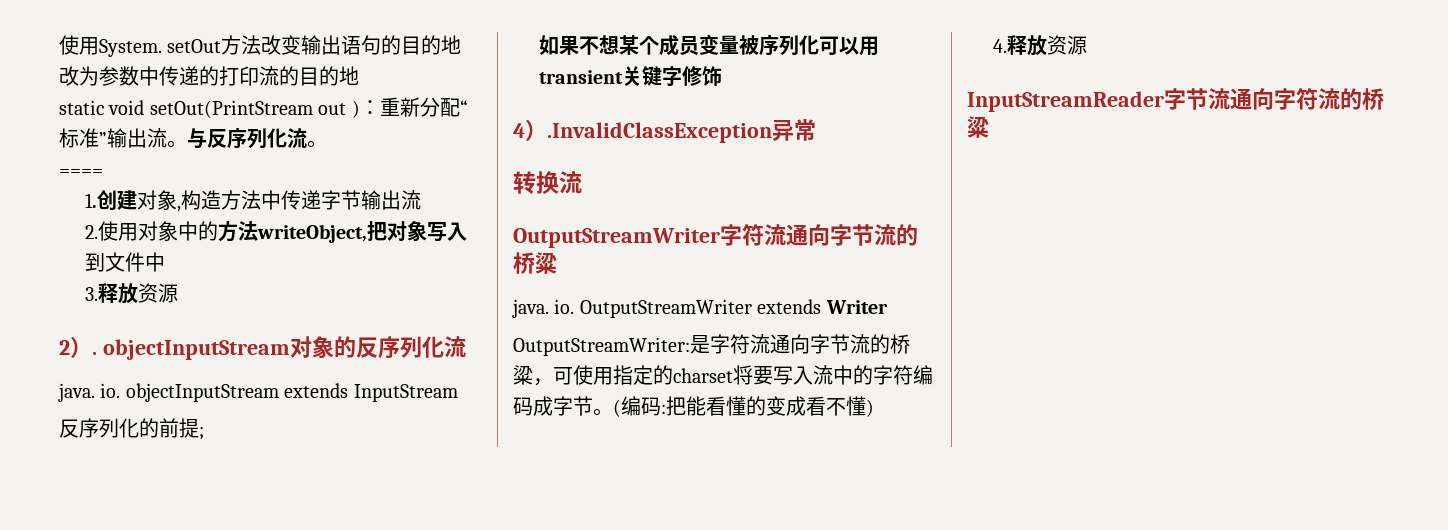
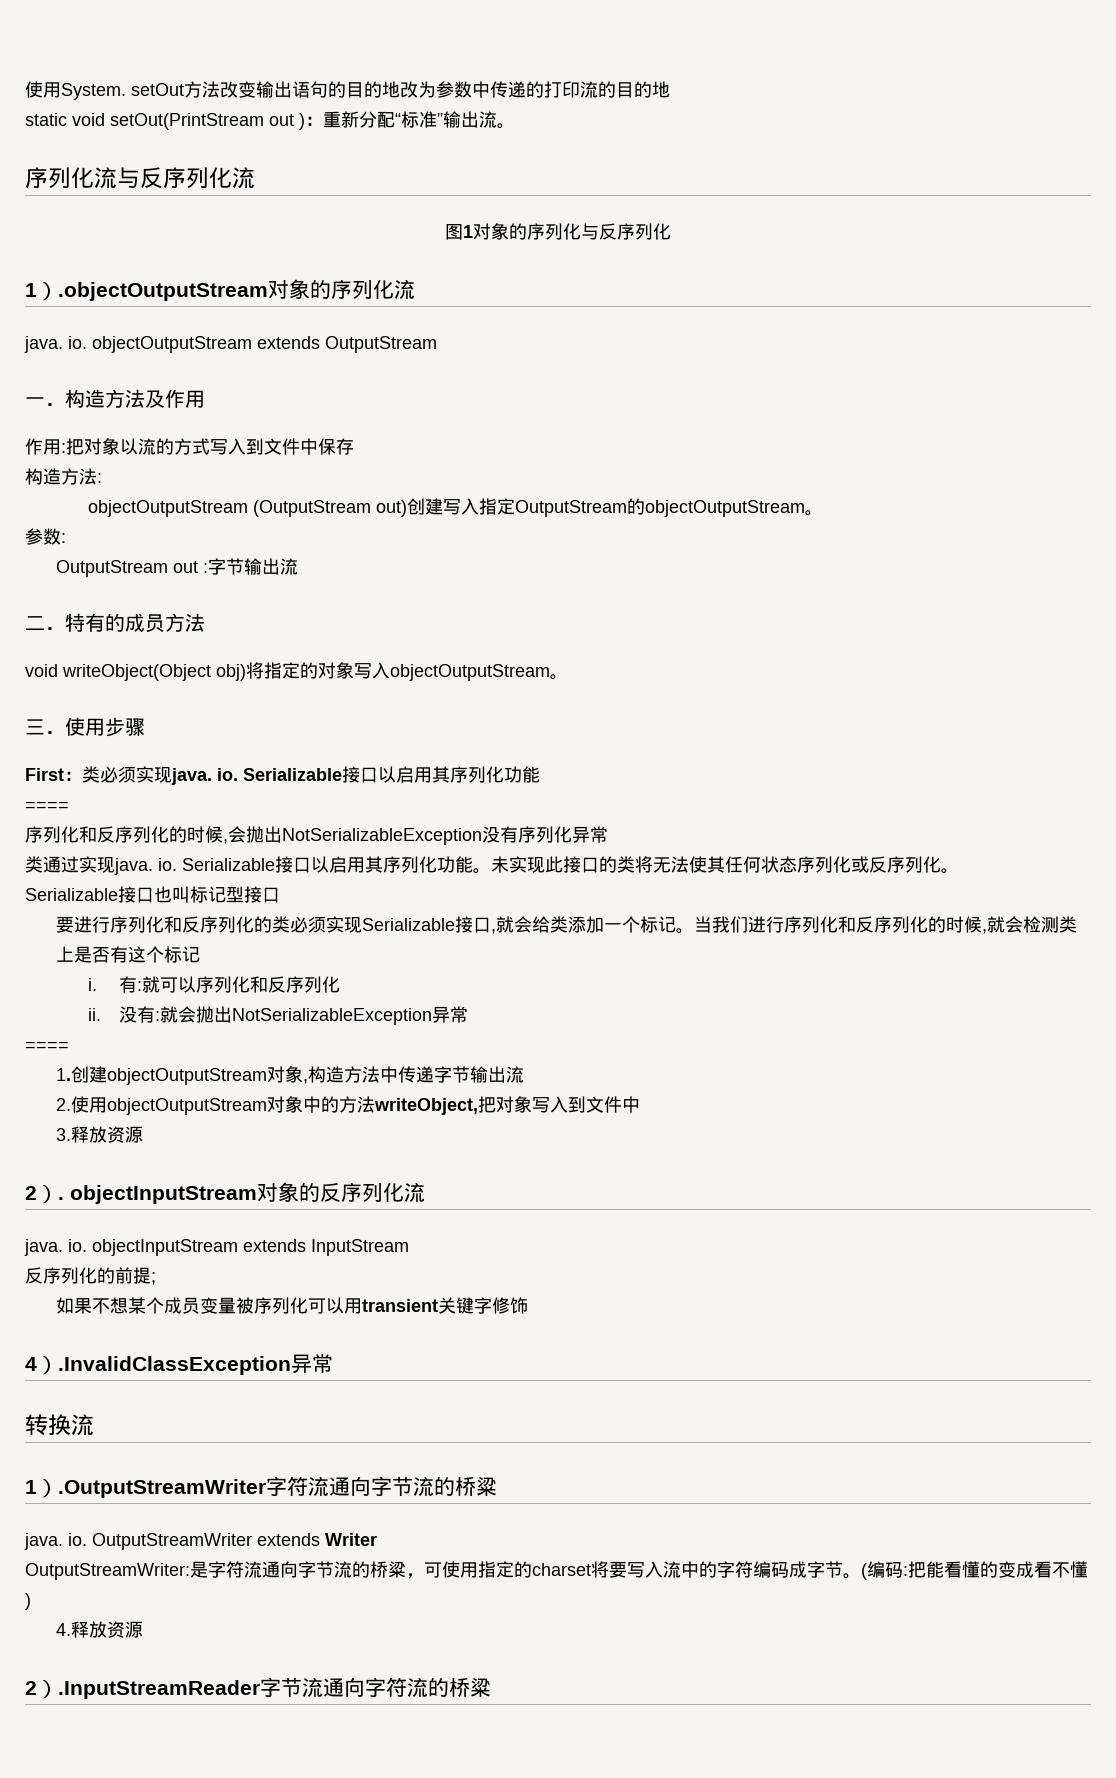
(187, 144) none -> [25,167,117,189] // 序列化流
[307,140,327,148] 。 -> [445,223,671,240] [25,279,415,301] [24,336,437,353] [25,389,205,408] [25,438,354,455] [25,468,102,485] [87,498,823,517] [25,528,66,545] [56,558,299,577] [25,613,205,633] [25,662,568,681] [25,717,145,737] [25,766,540,785] [25,801,69,811] [25,826,608,845] [25,856,959,875] [25,886,280,903] [56,916,1078,934] [56,946,201,963] [87,976,341,993] [87,1006,469,1025] // 图1对象的序列化与反序列化 // 1）.objectOutputStream对象的序列化流 // java. io. objectOutputStream extends OutputStream // 一．构造方法及作用 // 作用:把对象以流的方式写入到文件中保存 // 构造方法: // objectOutputStream (OutputStream out)创建写入指定OutputStream的objectOutputStream。 // 参数: // OutputStream out :字节输出流 // 二．特有的成员方法 // void writeObject(Object obj)将指定的对象写入objectOutputStream。 // 三．使用步骤 // First：类必须实现java. io. Serializable接口以启用其序列化功能 // ==== // 序列化和反序列化的时候,会抛出NotSerializableException没有序列化异常 // 类通过实现java. io. Serializable接口以启用其序列化功能。未实现此接口的类将无法使其任何状态序列化或反序列化。 // Serializable接口也叫标记型接口 // 要进行序列化和反序列化的类必须实现Serializable接口,就会给类添加一个标记。当我们进行序列化和反序列化的时候,就会检测类上是否有这个标记 // i.有:就可以序列化和反序列化 // ii.没有:就会抛出NotSerializableException异常
(138, 200) none -> [107,1068,268,1085] objectOutputStream
(139, 232) none -> [107,1098,268,1115] objectOutputStream
[513,228,720,248] OutputStreamWriter -> [25,1478,266,1498] 1）.OutputStreamWriter
[967,91,1164,112] InputStreamReader -> [25,1679,260,1699] 2）.InputStreamReader

